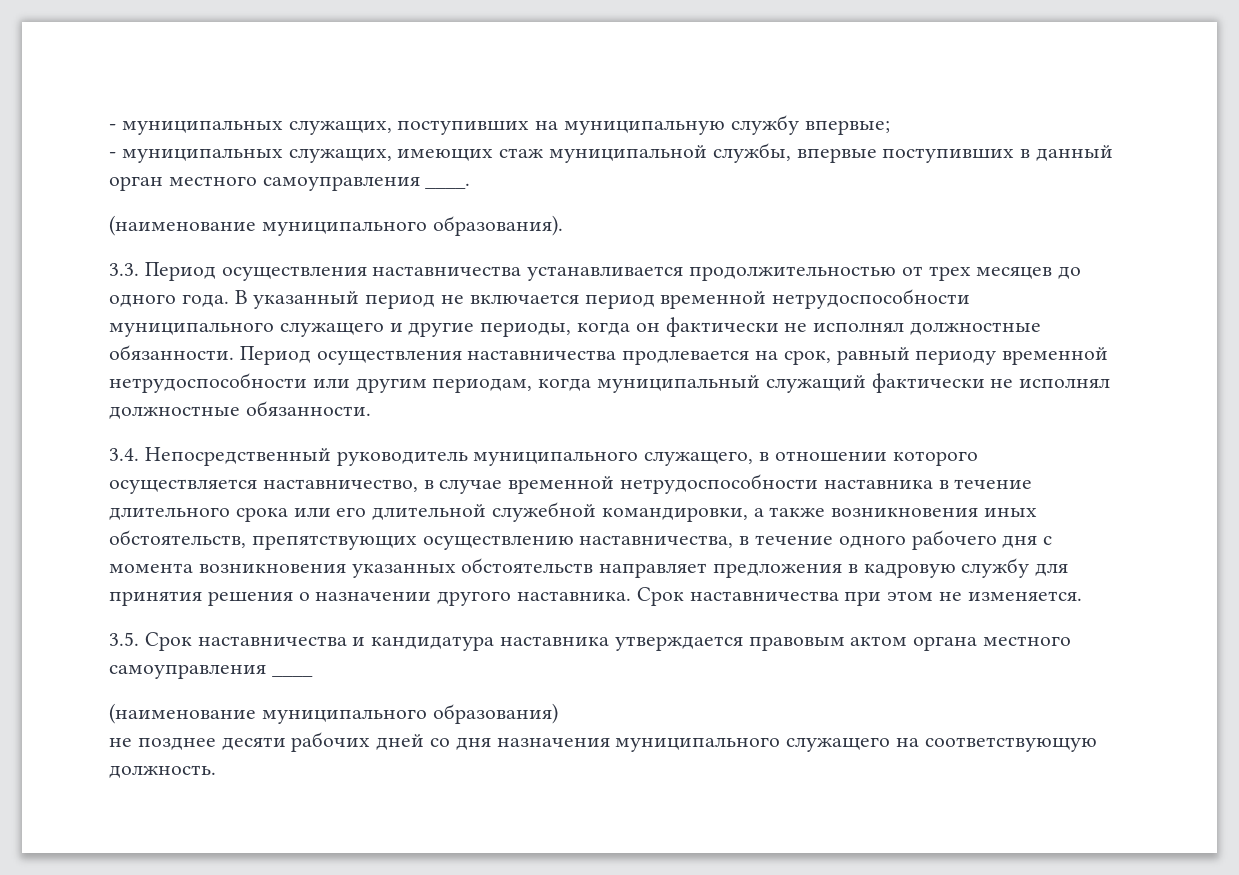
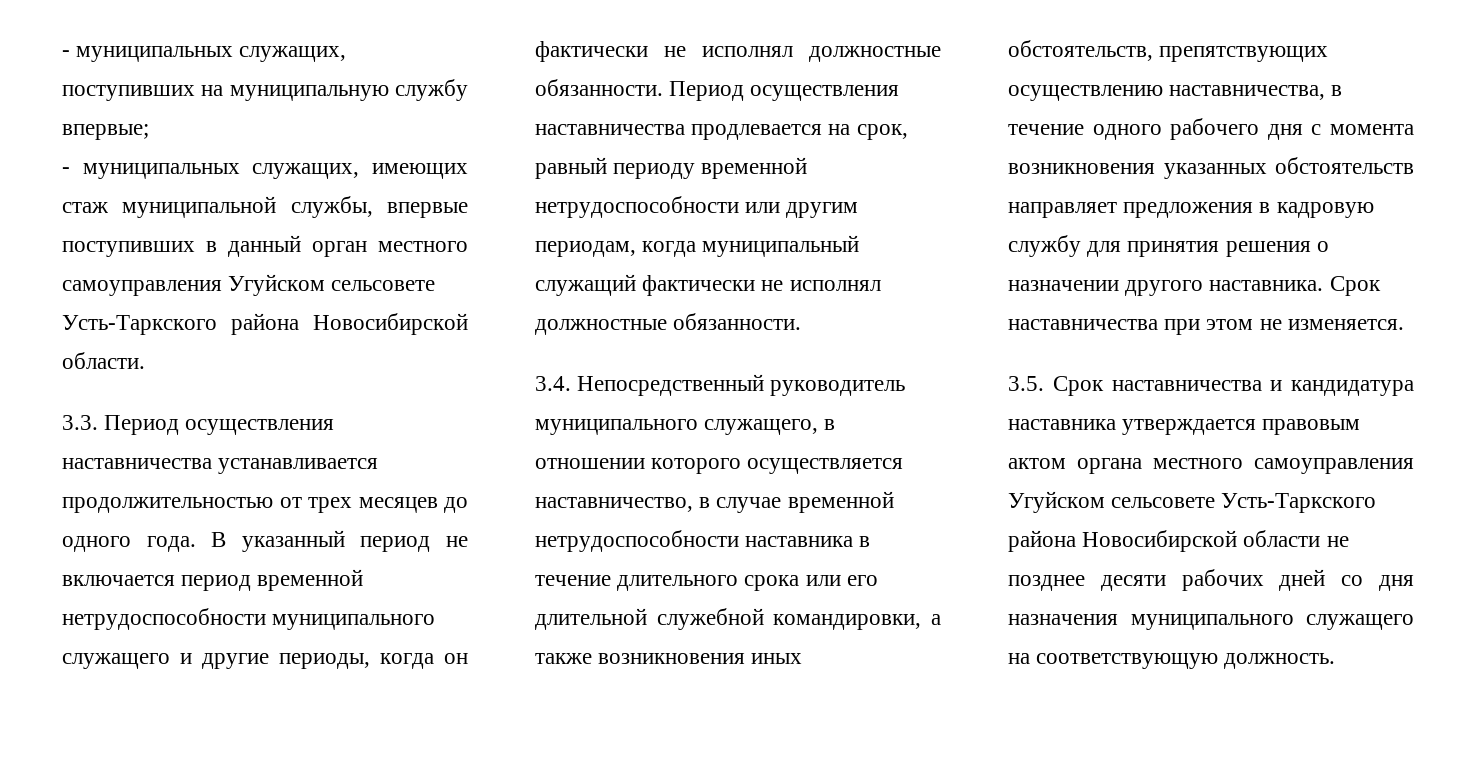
[425,183,471,189] [109,215,563,236] ____. // (наименование муниципального образования). -> [228,274,436,296] [62,313,468,335] [62,352,145,369] Угуйском сельсовете Усть-Таркского района Новосибирской области.
[271,674,313,677] [109,703,558,724] ____ // (наименование муниципального образования) // -> [1008,491,1377,513] [1008,530,1321,552] Угуйском сельсовете Усть-Таркского района Новосибирской области

